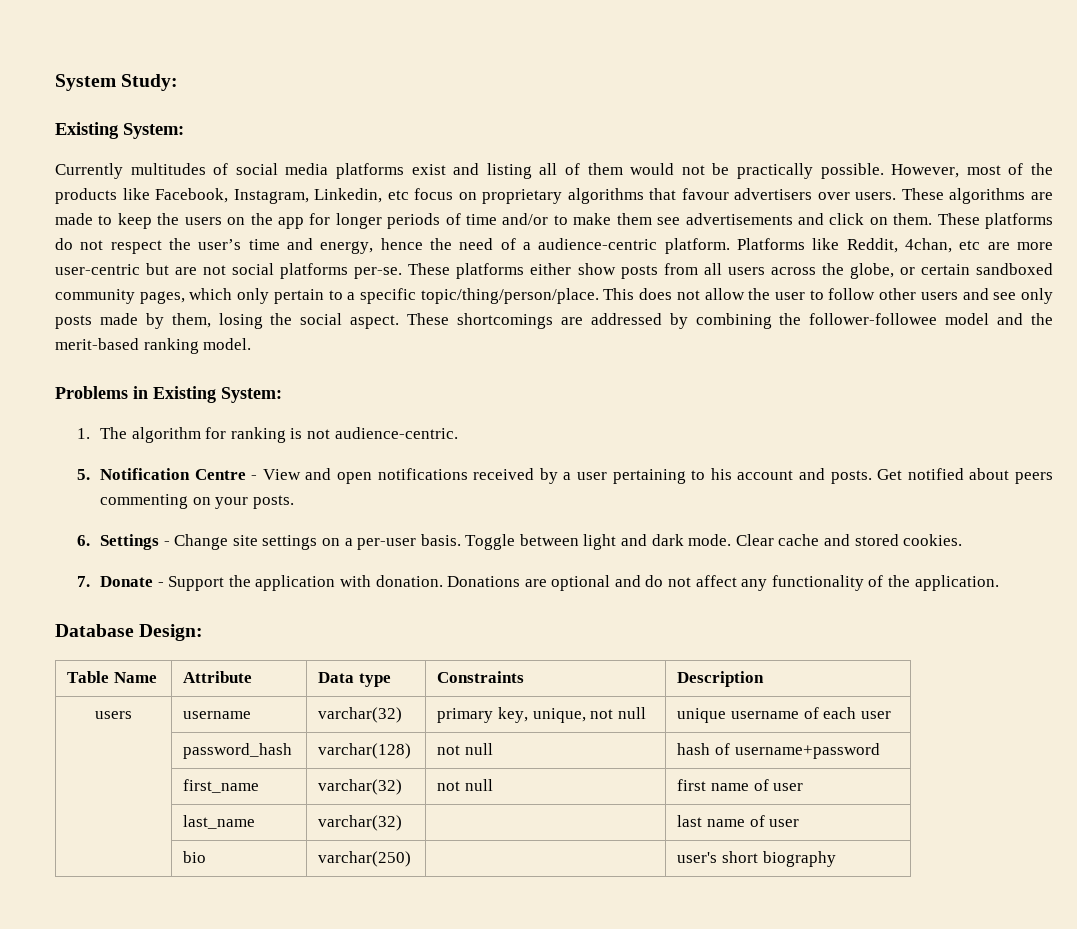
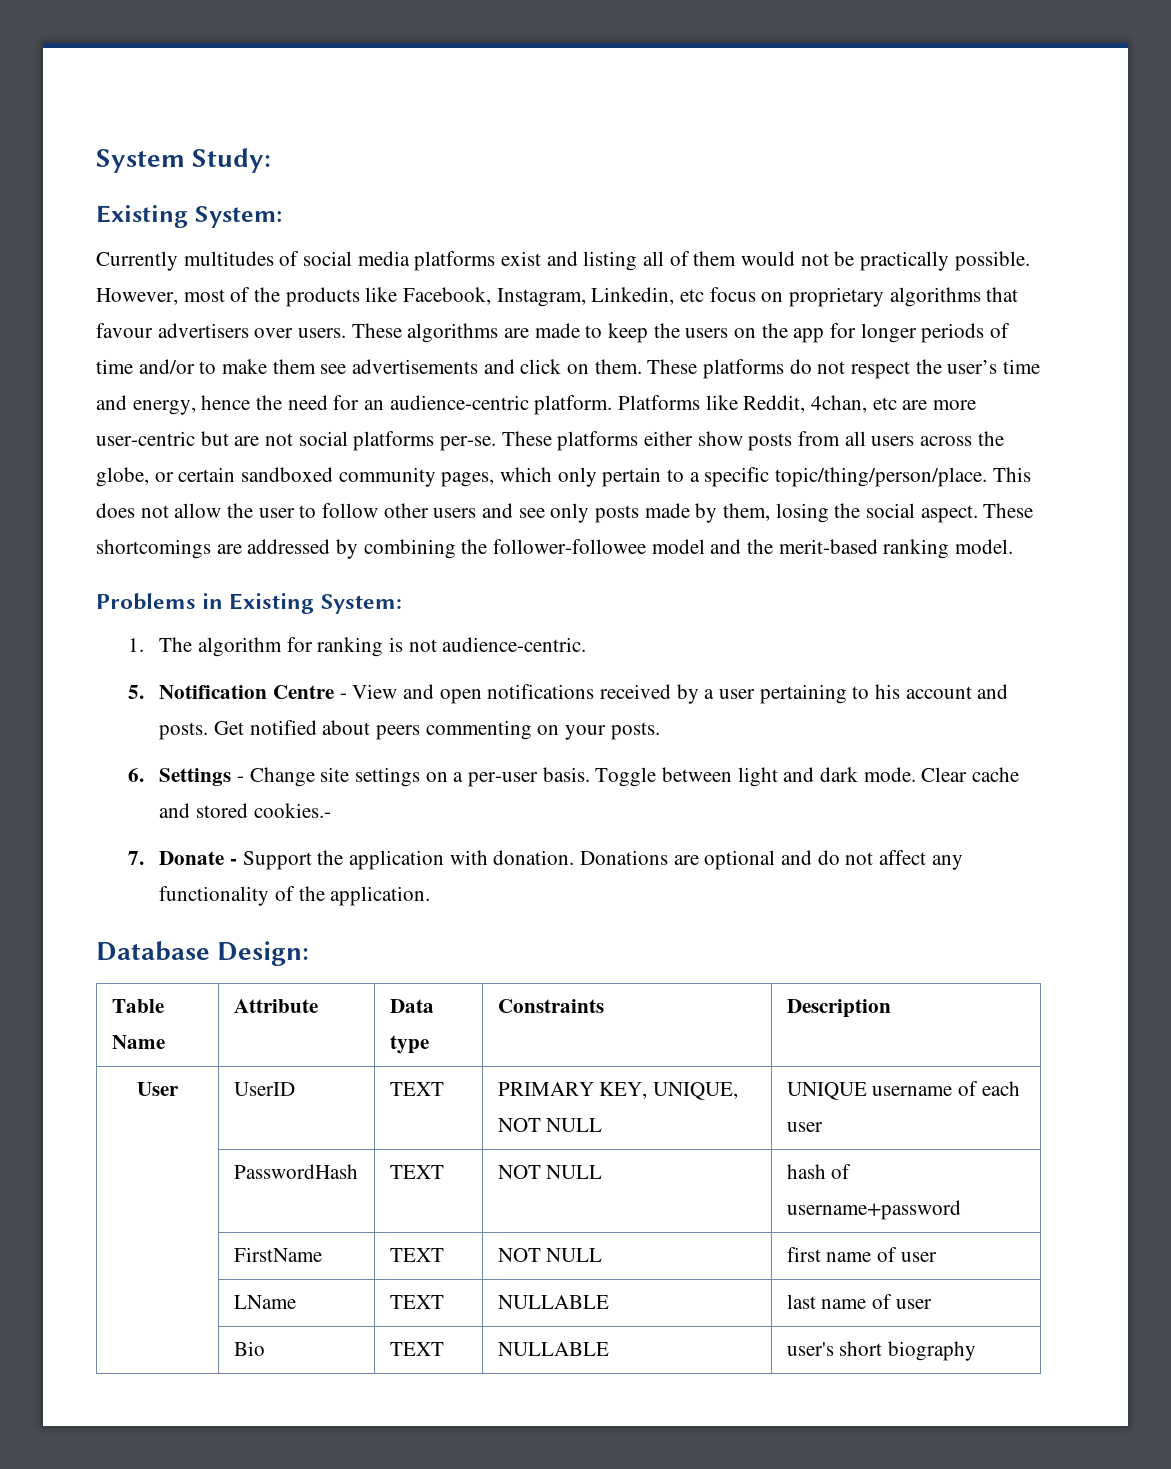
[500,238,531,250] of a -> [333,395,385,410] for an
[903,534,963,546] cookies. -> [253,803,331,818] cookies.-
[95,711,132,719] [183,711,252,719] [318,707,403,723] [437,707,646,723] [677,708,727,723] users | username | varchar(32) | primary key, unique, not null | unique -> [137,1082,179,1096] [233,1082,295,1096] [389,1082,444,1096] [497,1082,738,1100] [497,1118,603,1132] [786,1082,867,1100] User | UserID | TEXT | PRIMARY KEY, UNIQUE, NOT NULL | UNIQUE
[183,743,293,759] [318,743,412,759] [437,743,494,755] password_hash | varchar(128) | not null -> [233,1164,358,1179] [389,1165,444,1179] [497,1165,603,1179] PasswordHash | TEXT | NOT NULL
[183,779,260,793] [318,779,403,795] [437,779,494,791] first_name | varchar(32) | not null -> [233,1247,322,1262] [389,1248,444,1262] [497,1248,603,1262] FirstName | TEXT | NOT NULL
[183,815,256,829] [318,815,403,831] last_name | varchar(32) | -> [233,1295,296,1309] [389,1295,444,1309] [497,1295,609,1309] LName | TEXT | NULLABLE
[183,851,207,863] [318,851,412,867] bio | varchar(250) | -> [233,1341,265,1356] [389,1342,444,1356] [497,1342,609,1356] Bio | TEXT | NULLABLE

